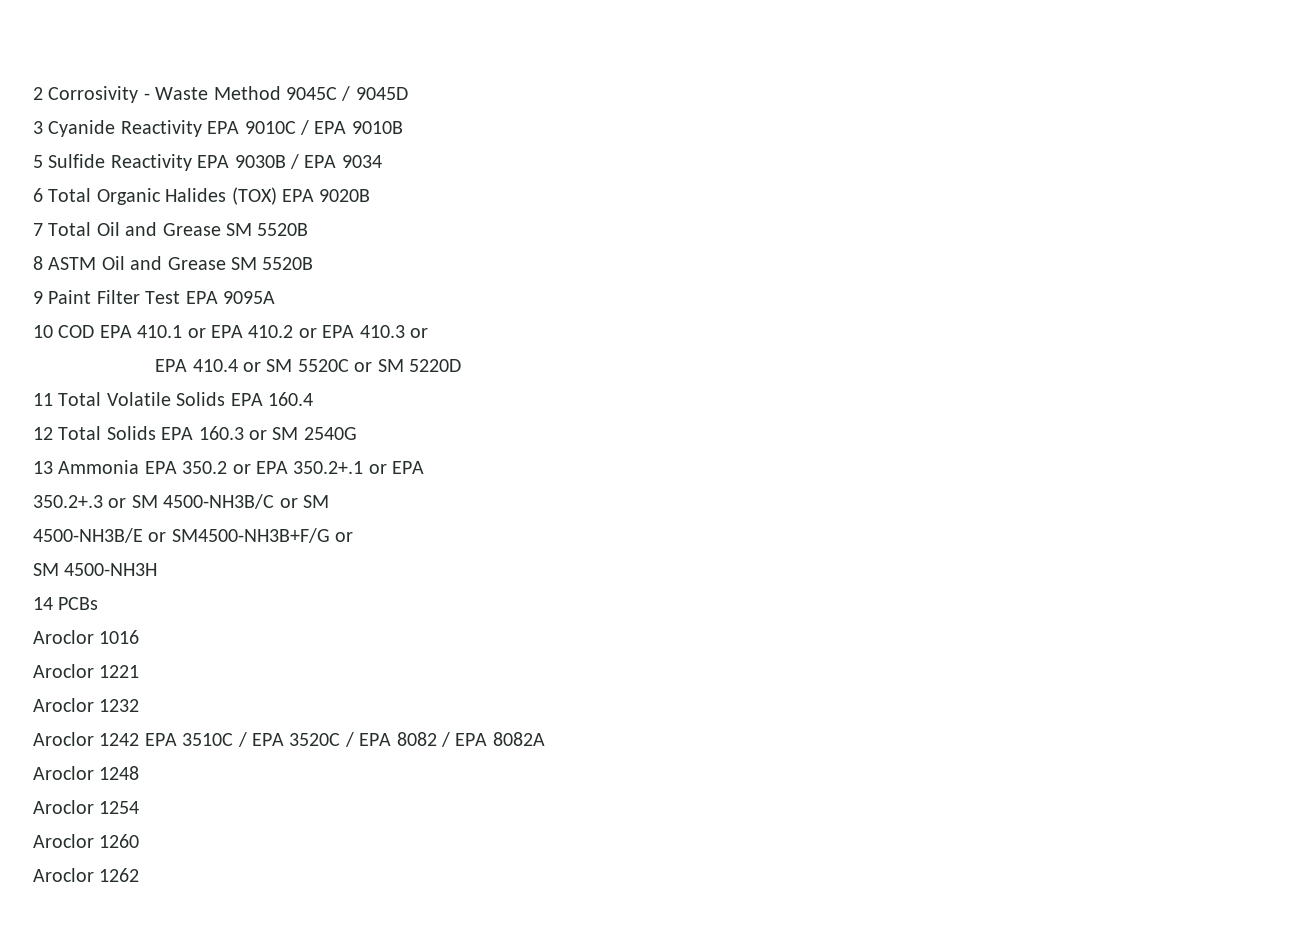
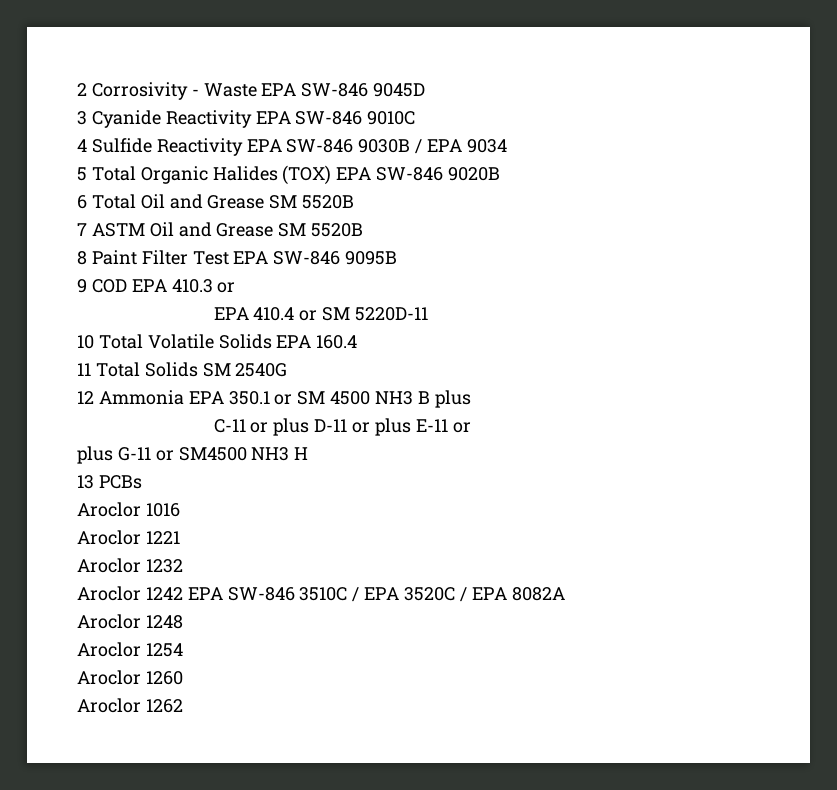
[213,86,351,101] Method 9045C / -> [261,83,369,97] EPA SW-846
(240, 127) none -> [295,111,363,125] SW-846
[300,120,403,135] [33,155,43,168] / EPA 9010B // 5 -> [77,139,87,152] // 4
(230, 161) none -> [286,139,354,153] SW-846
[33,188,43,202] 6 -> [77,167,87,181] 5
(314, 195) none -> [376,167,444,181] SW-846
[33,223,43,236] 7 -> [77,195,87,209] 6
[33,256,43,270] 8 -> [77,223,87,236] 7
[33,291,43,304] 9 -> [77,251,87,265] 8
[223,291,275,304] [33,325,317,338] 9095A // 10 COD EPA 410.1 or EPA 410.2 or -> [273,251,398,265] [77,279,127,293] SW-846 9095B // 9 COD
[297,359,461,372] [33,393,53,406] 5520C or SM 5220D // 11 -> [354,307,428,321] [77,335,94,349] 5220D-11 // 10
[33,427,53,440] 12 -> [77,363,91,376] 11
[161,426,267,440] EPA 160.3 or -> (198, 369) none
[33,461,53,474] 13 -> [77,391,94,404] 12
[182,461,425,474] [33,494,329,509] [33,528,354,543] [33,563,158,576] [33,597,53,610] 350.2 or EPA 350.2+.1 or EPA // 350.2+.3 or SM 4500-NH3B/C or SM // 4500-NH3B/E or SM4500-NH3B+F/G or // SM 4500-NH3H // 14 -> [228,390,471,408] [213,418,471,436] [77,446,309,464] [77,475,94,489] 350.1 or SM 4500 NH3 B plus // C-11 or plus D-11 or plus E-11 or // plus G-11 or SM4500 NH3 H // 13
(177, 739) none -> [227,587,295,601] SW-846
[396,732,488,747] 8082 / EPA -> (507, 593) none

